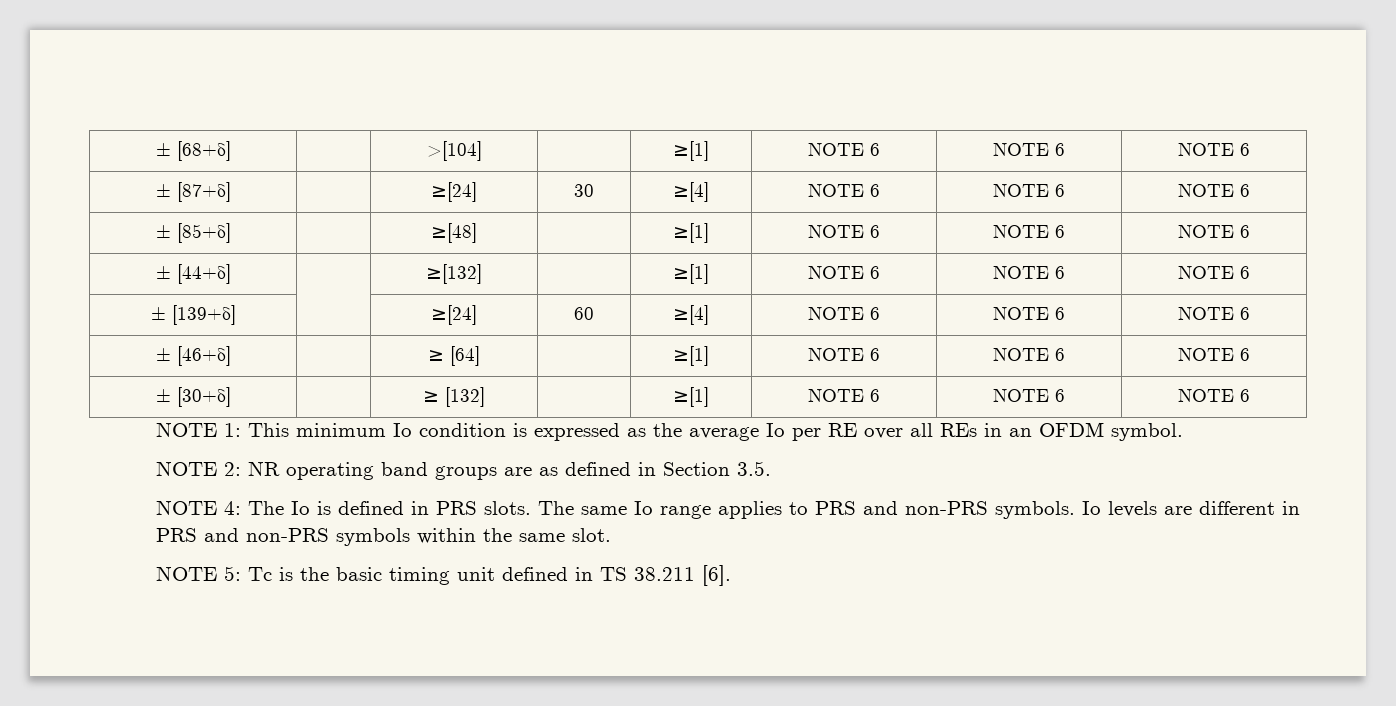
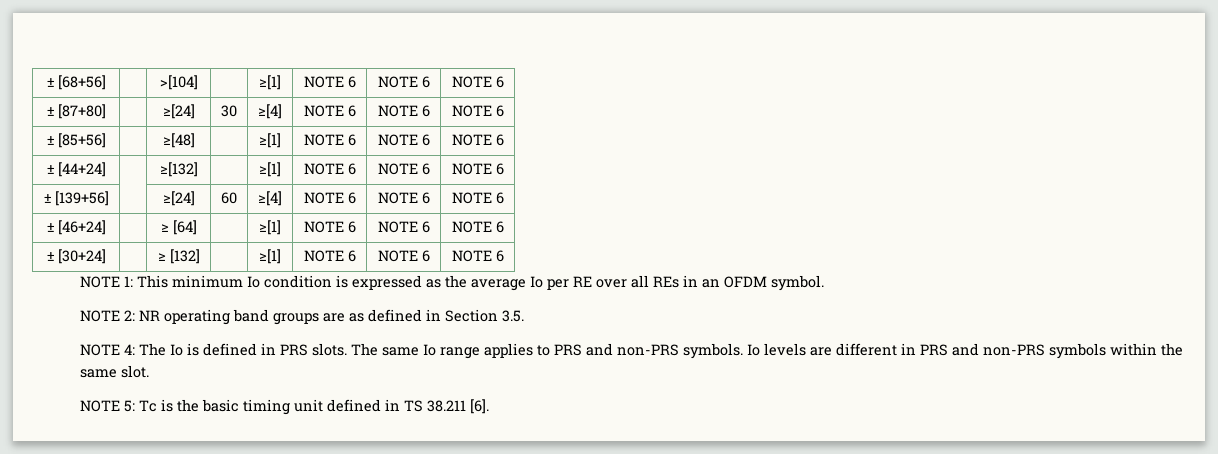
[155,141,231,161] ± [68+δ] -> [46,75,106,90] ± [68+56]
[176,182,231,202] [87+δ] -> [57,104,106,119] [87+80]
[176,223,231,243] [85+δ] -> [57,133,106,148] [85+56]
[176,264,231,284] [44+δ] -> [57,162,106,177] [44+24]
[171,305,236,325] [139+δ] -> [54,191,109,206] [139+56]
[176,346,231,366] [46+δ] -> [57,220,106,235] [46+24]
[176,387,231,407] [30+δ] -> [57,249,106,264] [30+24]

